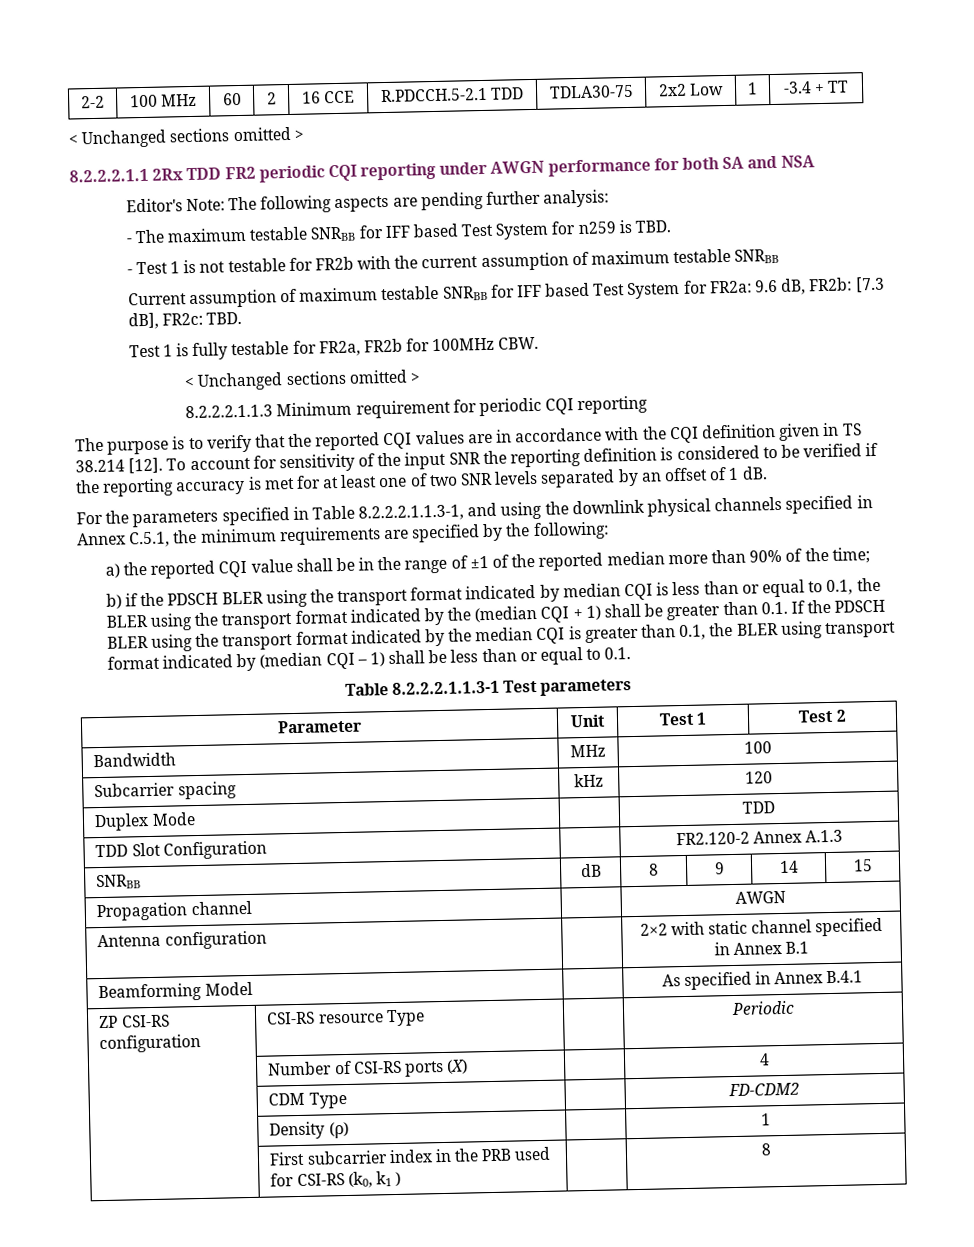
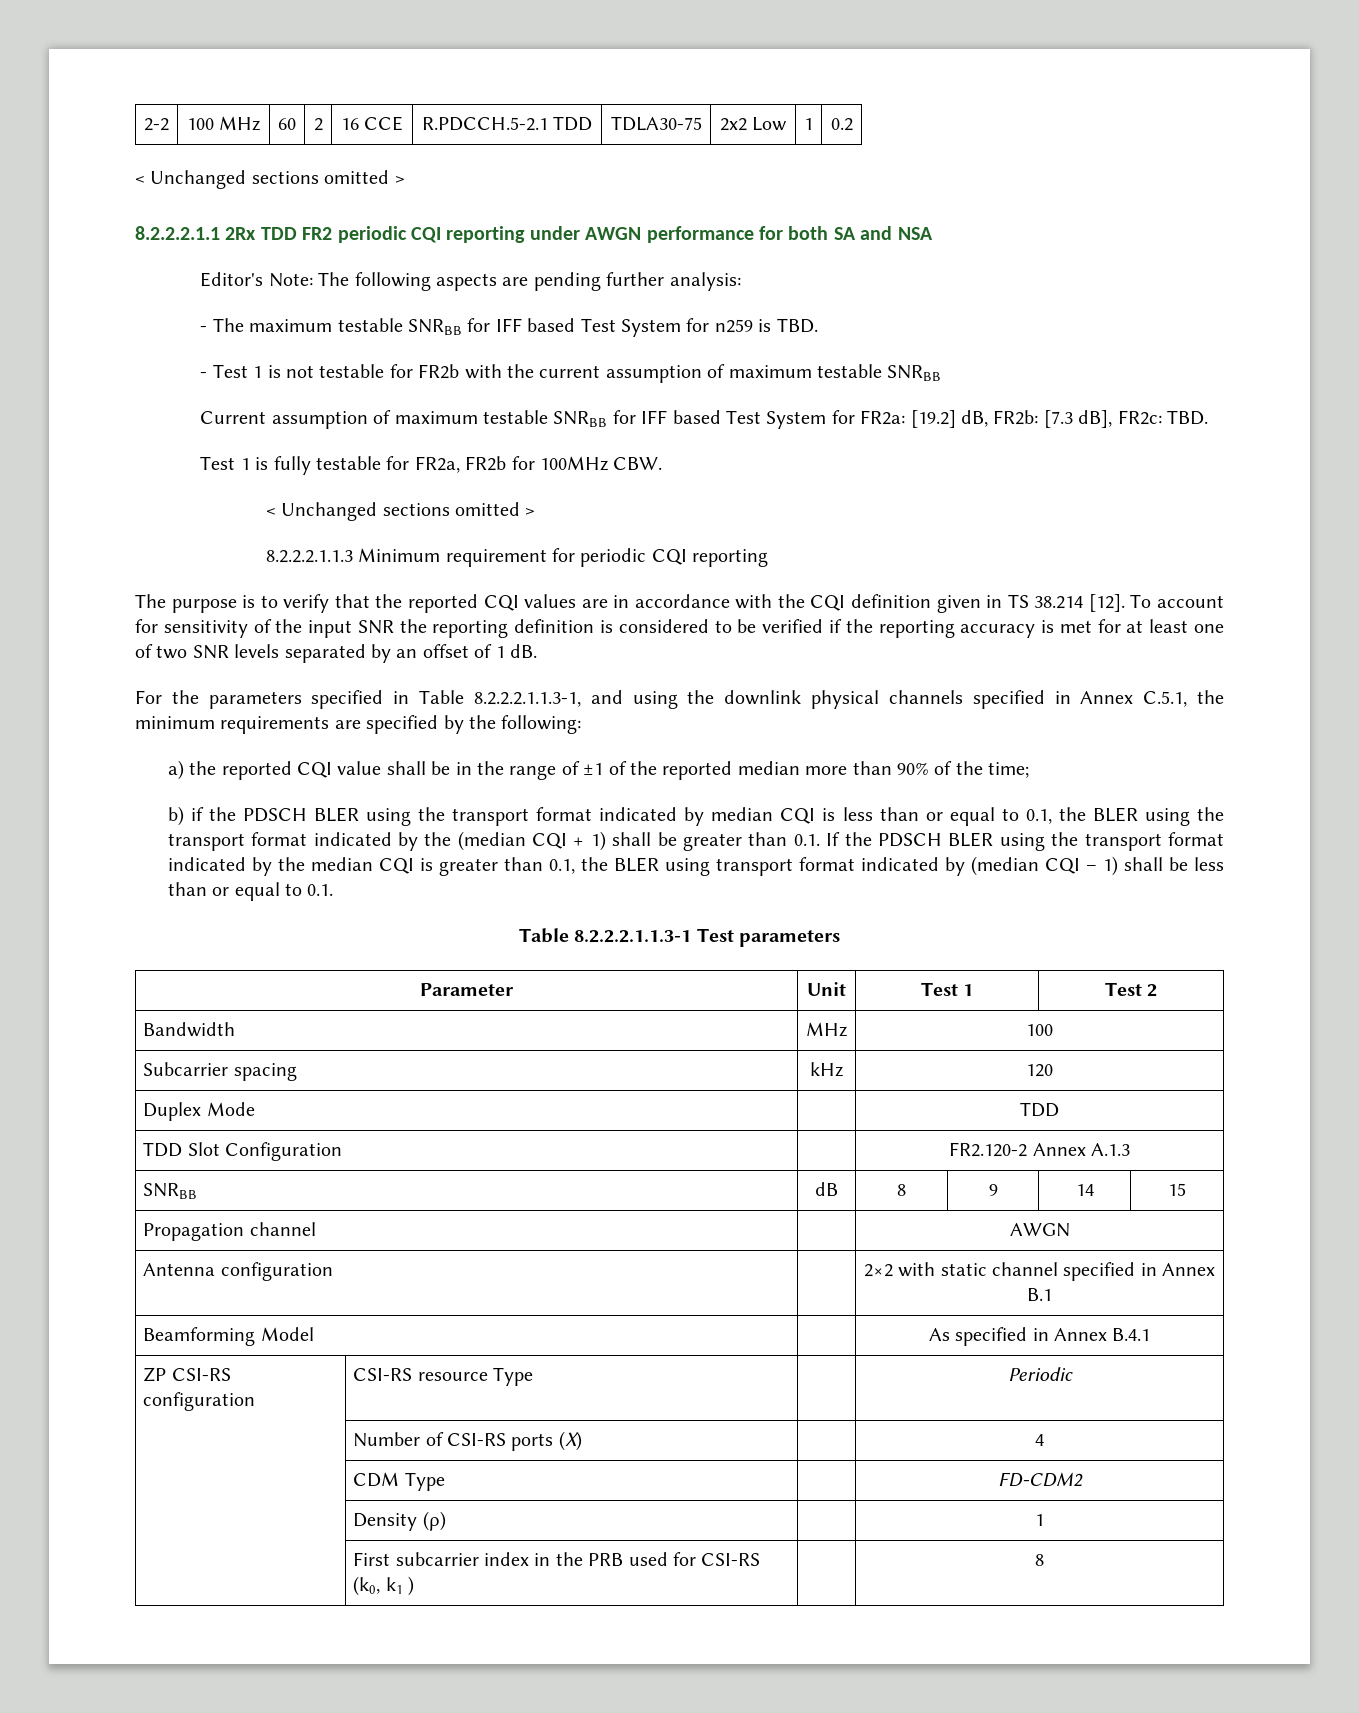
[782,80,850,94] -3.4 + TT -> [830,118,853,131] 0.2
[753,279,778,293] 9.6 -> [910,410,956,428] [19.2]

